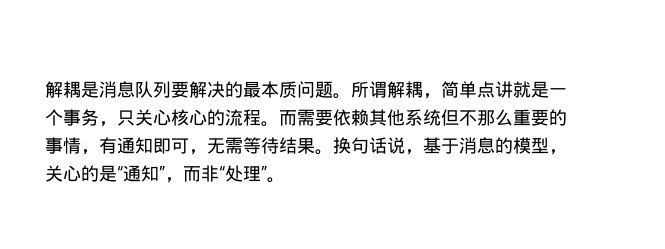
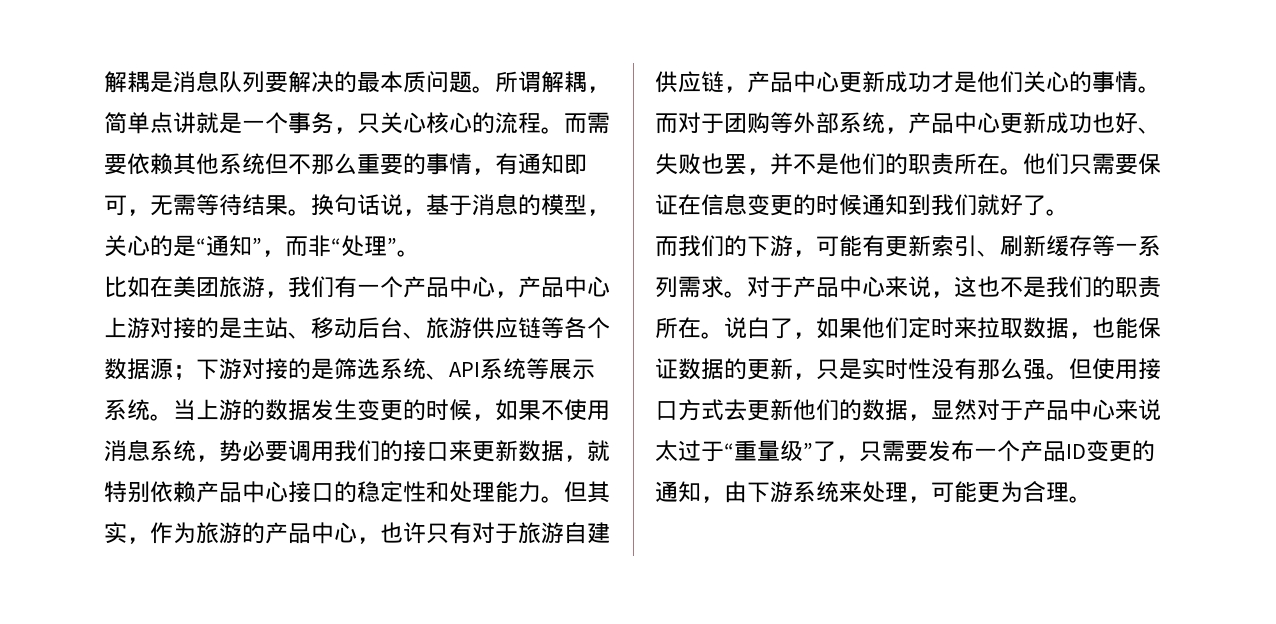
(285, 180) none -> [104,276,610,298] [104,317,610,339] [104,358,595,380] [104,399,610,421] [104,440,610,462] [104,481,610,503] [104,522,610,544] [655,71,1161,93] [655,112,1161,134] [655,153,1161,175] [655,194,1069,216] [655,235,1161,257] [655,276,1161,298] [655,317,1161,339] [655,358,1161,380] [655,399,1161,421] [655,440,1155,462] [655,481,1092,503] // 比如在美团旅游，我们有一个产品中心，产品中心上游对接的是主站、移动后台、旅游供应链等各个数据源；下游对接的是筛选系统、API系统等展示系统。当上游的数据发生变更的时候，如果不使用消息系统，势必要调用我们的接口来更新数据，就特别依赖产品中心接口的稳定性和处理能力。但其实，作为旅游的产品中心，也许只有对于旅游自建供应链，产品中心更新成功才是他们关心的事情。而对于团购等外部系统，产品中心更新成功也好、失败也罢，并不是他们的职责所在。他们只需要保证在信息变更的时候通知到我们就好了。 // 而我们的下游，可能有更新索引、刷新缓存等一系列需求。对于产品中心来说，这也不是我们的职责所在。说白了，如果他们定时来拉取数据，也能保证数据的更新，只是实时性没有那么强。但使用接口方式去更新他们的数据，显然对于产品中心来说太过于“重量级”了，只需要发布一个产品ID变更的通知，由下游系统来处理，可能更为合理。

